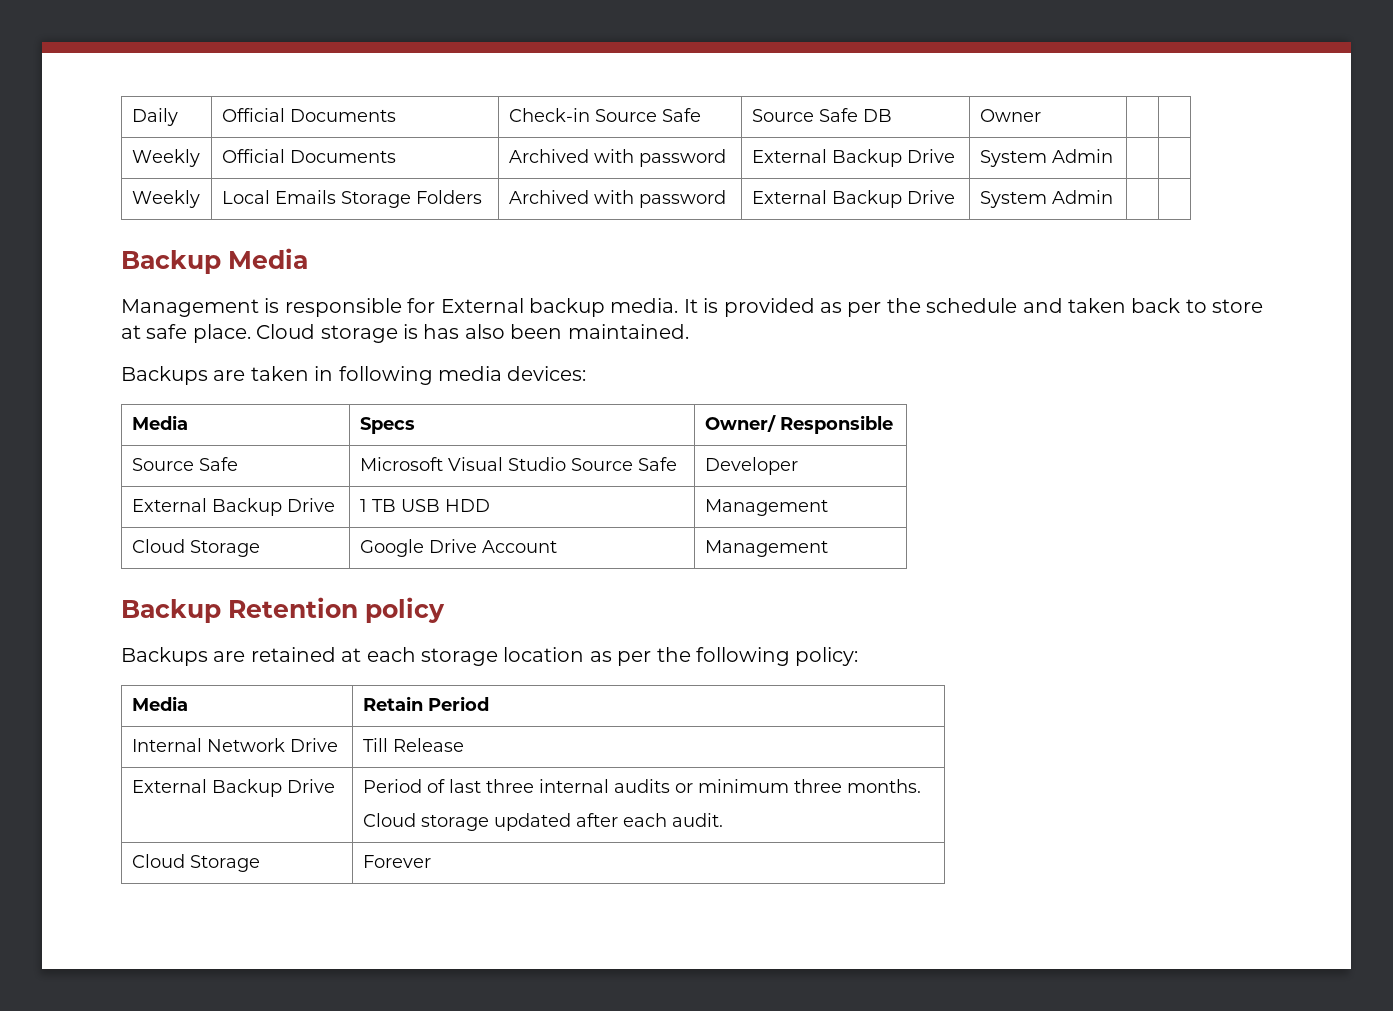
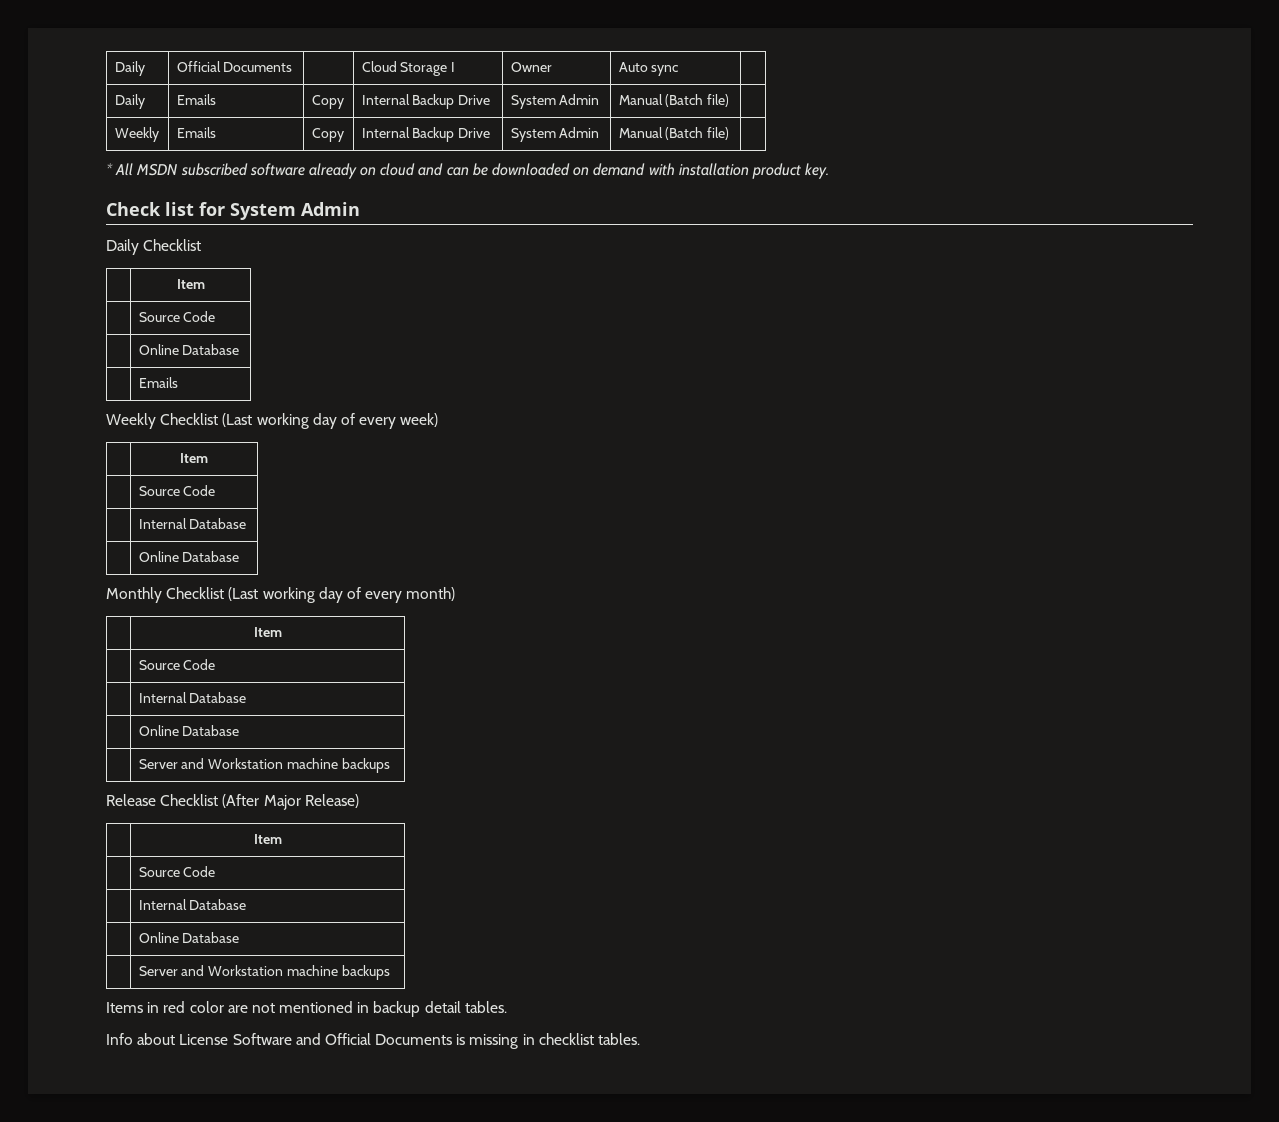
[508,108,701,122] [751,108,892,122] [979,109,1041,122] [131,149,200,167] [221,149,396,163] [508,149,726,167] [751,149,955,167] [979,149,1113,167] [131,190,200,208] [221,190,482,208] [508,190,726,208] [751,190,955,208] [979,190,1113,208] [121,248,308,274] [121,298,1264,317] [121,324,689,343] [121,366,587,385] [131,415,188,430] [359,417,415,434] [704,415,893,434] [131,457,238,471] [359,457,677,471] [704,457,798,475] [131,498,335,516] [359,499,490,512] [704,499,828,516] [131,539,260,557] [359,539,557,557] [704,540,828,557] [121,597,445,623] [121,647,859,666] [131,696,188,711] [362,696,489,711] [131,738,338,752] [362,738,464,752] [131,779,335,797] [362,779,921,793] [362,813,723,831] [131,854,260,872] [362,855,431,868] Check-in Source Safe | Source Safe DB | Owner | | // Weekly | Official Documents | Archived with password | External Backup Drive | System Admin | | // Weekly | Local Emails Storage Folders | Archived with password | External Backup Drive | System Admin | | // Backup Media // Management is responsible for External backup media. It is provided as per the schedule and taken back to store at safe place. Cloud storage is has also been maintained. // Backups are taken in following media devices: // Media | Specs | Owner/ Responsible // Source Safe | Microsoft Visual Studio Source Safe | Developer // External Backup Drive | 1 TB USB HDD | Management // Cloud Storage | Google Drive Account | Management // Backup Retention policy // Backups are retained at each storage location as per the following policy: // Media | Retain Period // Internal Network Drive | Till Release // External Backup Drive | Period of last three internal audits or minimum three months. // Cloud storage updated after each audit. // Cloud Storage | Forever -> [361,61,456,76] [510,62,552,72] [618,62,679,76] [114,94,145,109] [176,94,216,105] [311,95,344,109] [361,94,491,109] [510,94,600,109] [618,94,730,107] [114,127,159,142] [176,127,216,138] [311,128,344,142] [361,127,491,142] [510,127,600,142] [618,127,730,140] [106,163,830,179] [106,202,360,220] [106,239,202,255] [176,279,205,289] [138,311,216,322] [138,344,240,355] [138,377,178,388] [106,413,439,429] [180,453,208,463] [138,485,216,496] [138,518,247,529] [138,551,240,562] [106,587,456,603] [253,627,282,637] [138,659,216,670] [138,692,247,703] [138,725,240,736] [138,758,390,773] [106,794,359,810] [253,834,282,844] [138,866,216,877] [138,899,247,910] [138,932,240,943] [138,965,390,980] [106,1001,507,1017] [106,1033,641,1049] | Cloud Storage I | Owner | Auto sync | // Daily | Emails | Copy | Internal Backup Drive | System Admin | Manual (Batch file) | // Weekly | Emails | Copy | Internal Backup Drive | System Admin | Manual (Batch file) | // * All MSDN subscribed software already on cloud and can be downloaded on demand with installation product key. // Check list for System Admin // Daily Checklist // | Item // | Source Code // | Online Database // | Emails // Weekly Checklist (Last working day of every week) // | Item // | Source Code // | Internal Database // | Online Database // Monthly Checklist (Last working day of every month) // | Item // | Source Code // | Internal Database // | Online Database // | Server and Workstation machine backups // Release Checklist (After Major Release) // | Item // | Source Code // | Internal Database // | Online Database // | Server and Workstation machine backups // Items in red color are not mentioned in backup detail tables. // Info about License Software and Official Documents is missing in checklist tables.

